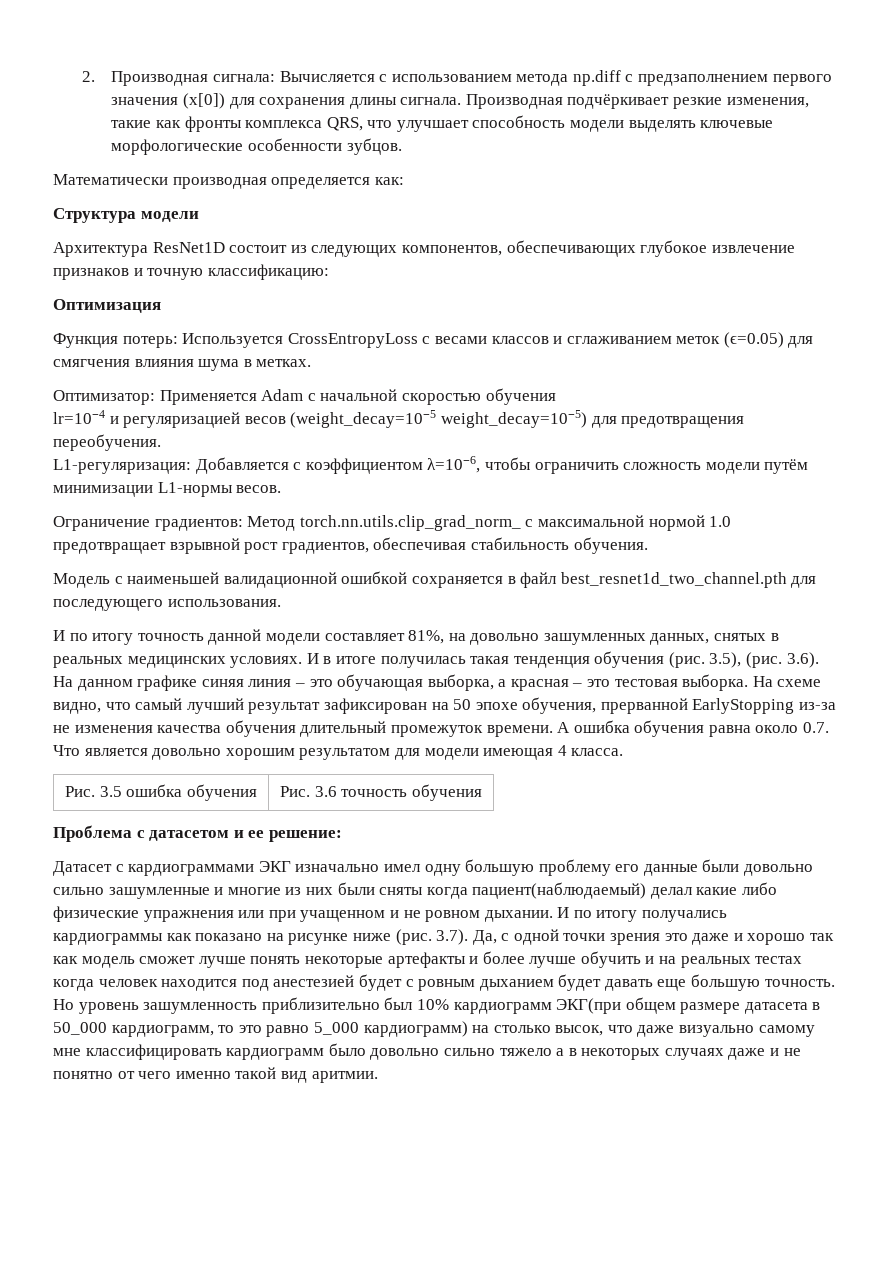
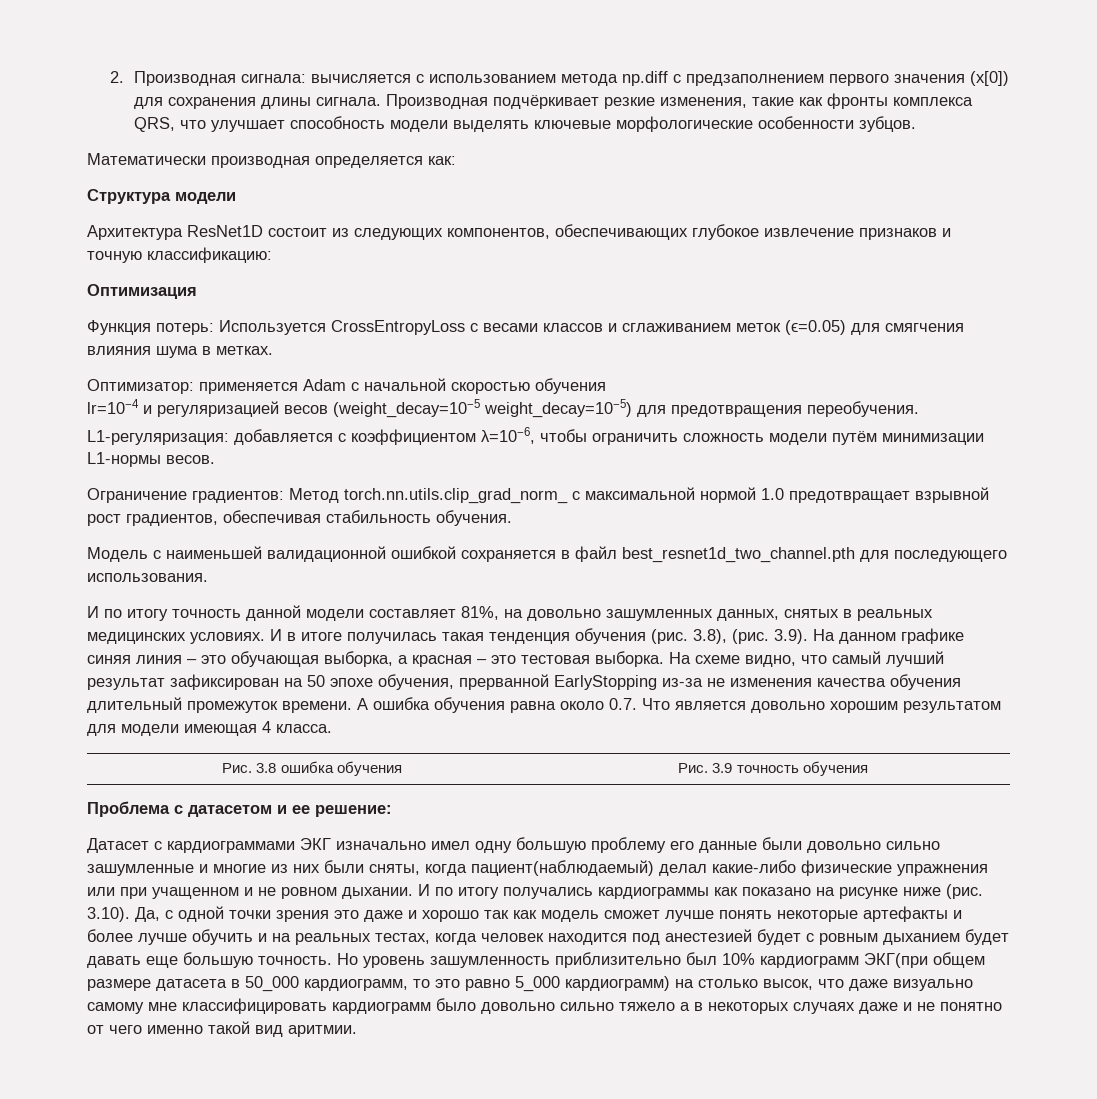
[279,71,375,82] Вычисляется -> [310,74,411,83] вычисляется
[159,390,257,405] Применяется -> [199,382,298,394] применяется
[195,457,289,474] Добавляется -> [234,429,333,445] добавляется
[709,652,819,668] 3.5), (рис. 3.6). -> [693,629,808,644] 3.8), (рис. 3.9).
[99,786,122,797] 3.5 -> [256,763,277,773] 3.8
[314,786,337,797] 3.6 -> [712,763,733,773] 3.9
[379,887,424,895] сняты -> [369,864,420,875] сняты,
[696,882,778,895] какие либо -> [712,860,796,873] какие-либо
[436,929,469,945] 3.7). -> [87,907,130,922] 3.10).
[755,956,803,964] тестах -> [375,933,430,944] тестах,

